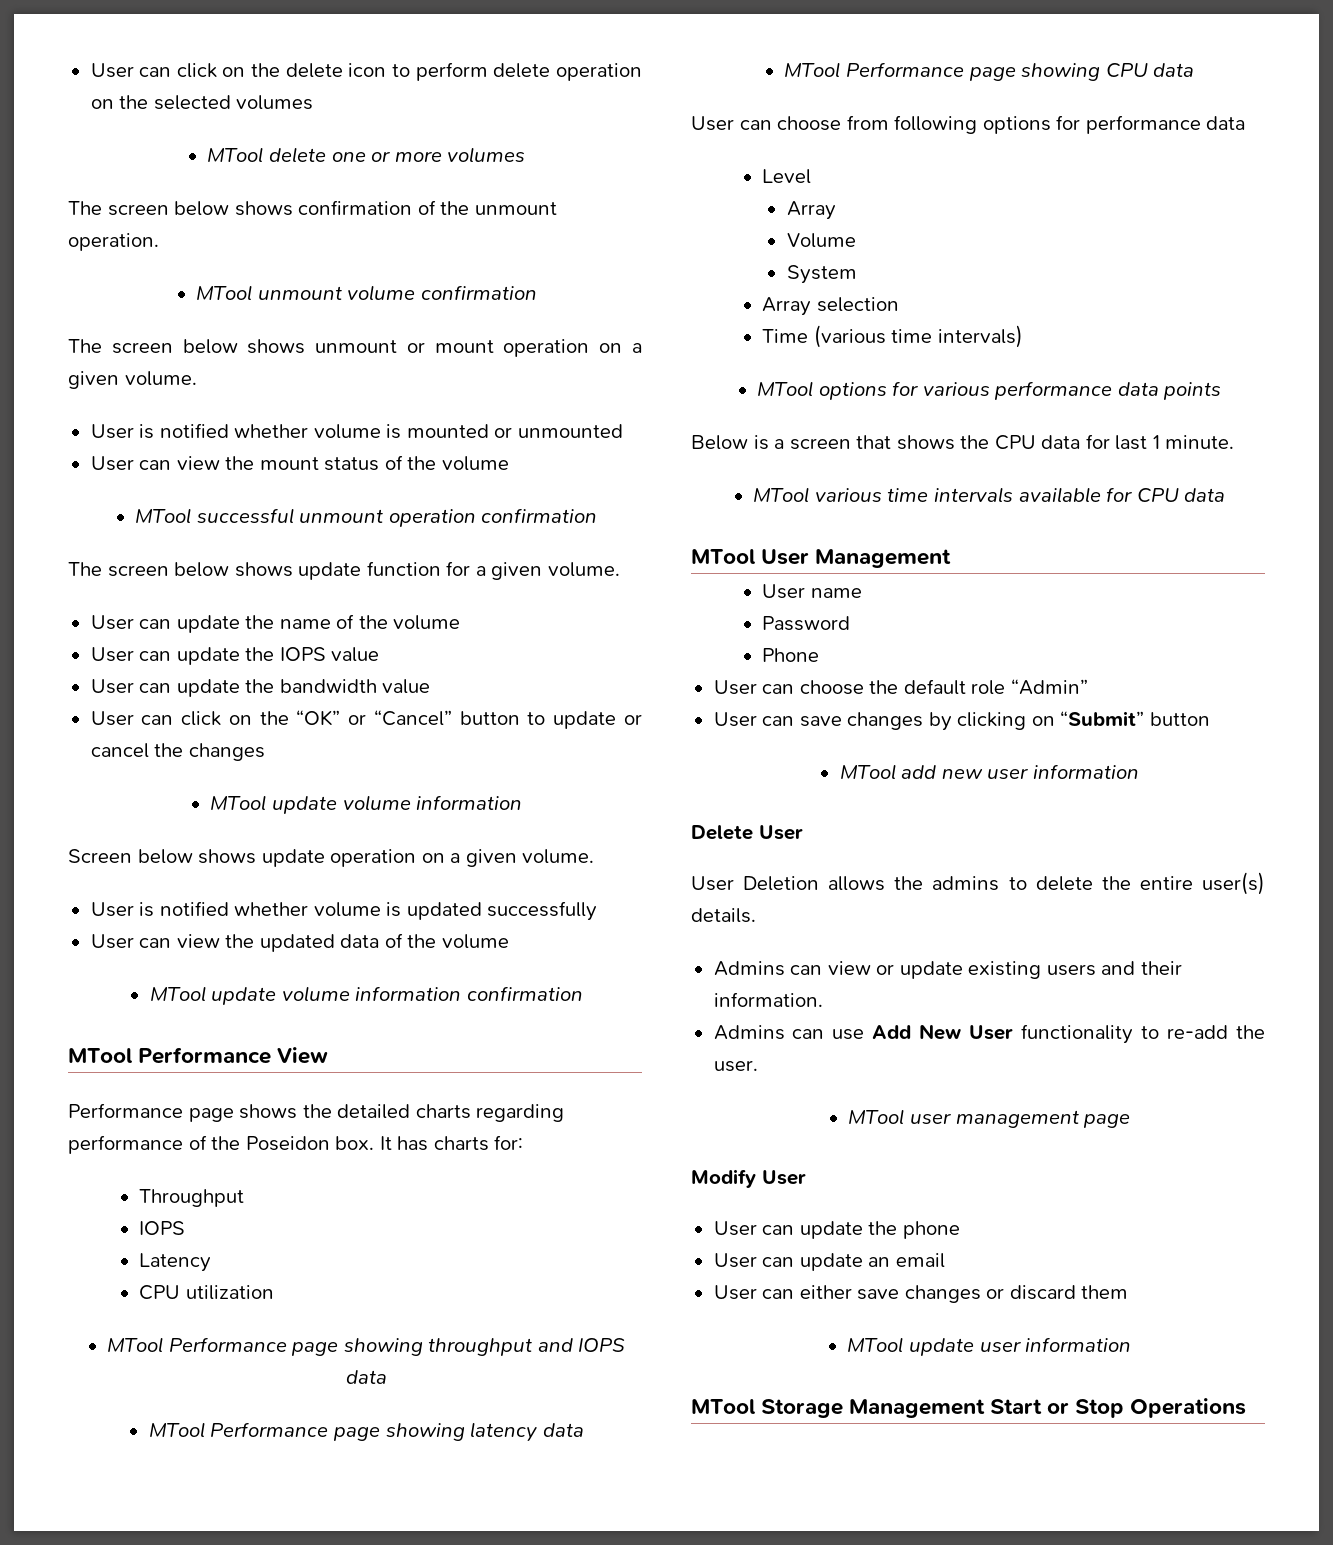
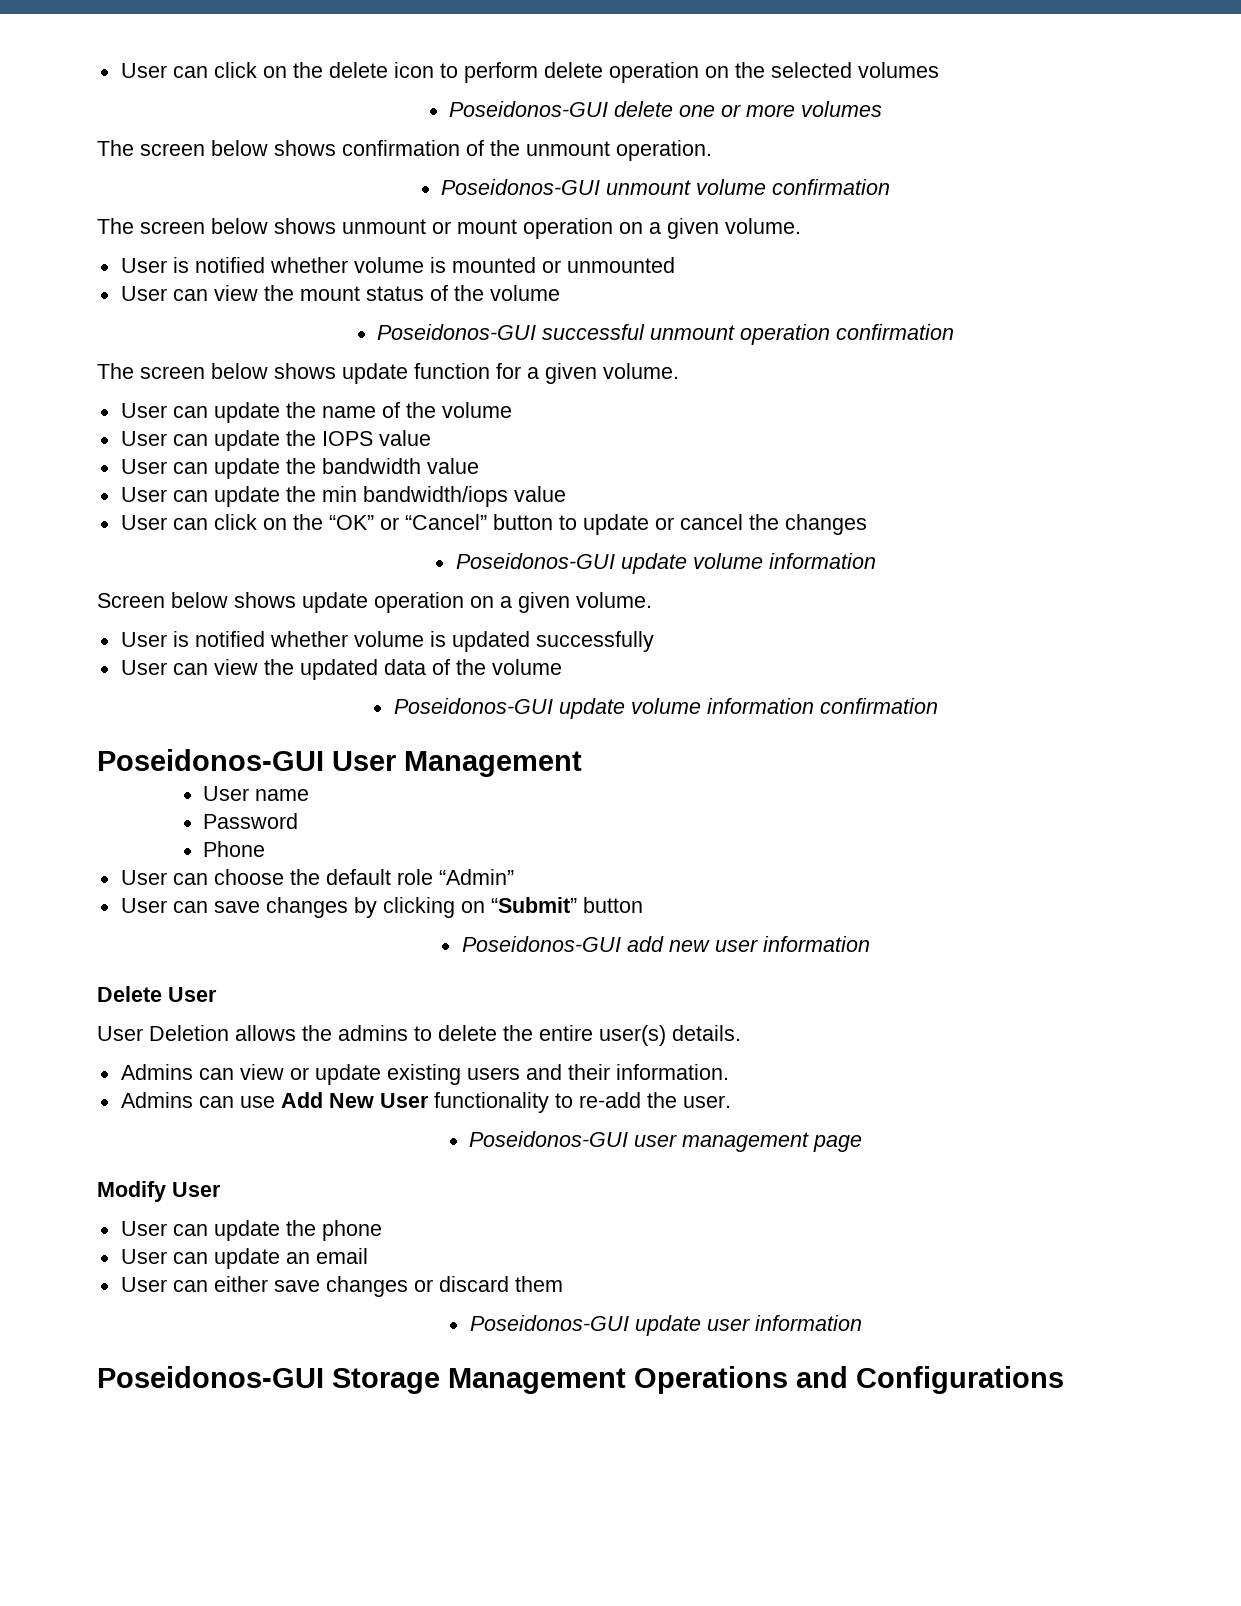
[207,147,264,163] MTool -> [449,101,609,117] Poseidonos-GUI
[195,285,252,301] MTool -> [441,179,601,195] Poseidonos-GUI
[135,508,192,524] MTool -> [377,324,537,340] Poseidonos-GUI
(431, 686) none -> [120,486,566,507] // User can update the min bandwidth/iops value
[210,795,267,811] MTool -> [455,553,615,569] Poseidonos-GUI
[149,986,206,1002] MTool -> [393,698,553,714] Poseidonos-GUI
[68,1047,329,1064] [68,1103,565,1122] [68,1135,524,1154] [139,1189,245,1207] [139,1221,186,1235] [139,1253,212,1272] [139,1285,274,1300] [107,1337,626,1356] [345,1370,387,1384] [148,1422,584,1442] [784,62,1195,81] [691,115,1246,134] [762,169,812,184] [786,201,836,220] [786,233,856,248] [786,265,857,284] [762,297,899,316] [762,325,1023,348] [757,381,1222,400] [691,434,1235,450] [753,487,1226,503] [691,549,755,564] MTool Performance View // Performance page shows the detailed charts regarding performance of the Poseidon box. It has charts for: // Throughput // IOPS // Latency // CPU utilization // MTool Performance page showing throughput and IOPS data // MTool Performance page showing latency data // MTool Performance page showing CPU data // User can choose from following options for performance data // Level // Array // Volume // System // Array selection // Time (various time intervals) // MTool options for various performance data points // Below is a screen that shows the CPU data for last 1 minute. // MTool various time intervals available for CPU data // MTool -> [97,749,324,771] Poseidonos-GUI
[839,764,896,780] MTool -> [461,936,621,952] Poseidonos-GUI
[848,1109,905,1125] MTool -> [469,1131,629,1147] Poseidonos-GUI
[847,1337,904,1353] MTool -> [469,1315,629,1331] Poseidonos-GUI
[691,1399,755,1414] MTool -> [97,1366,324,1388] Poseidonos-GUI
[990,1398,1247,1418] Start or Stop Operations -> [634,1366,1064,1394] Operations and Configurations

